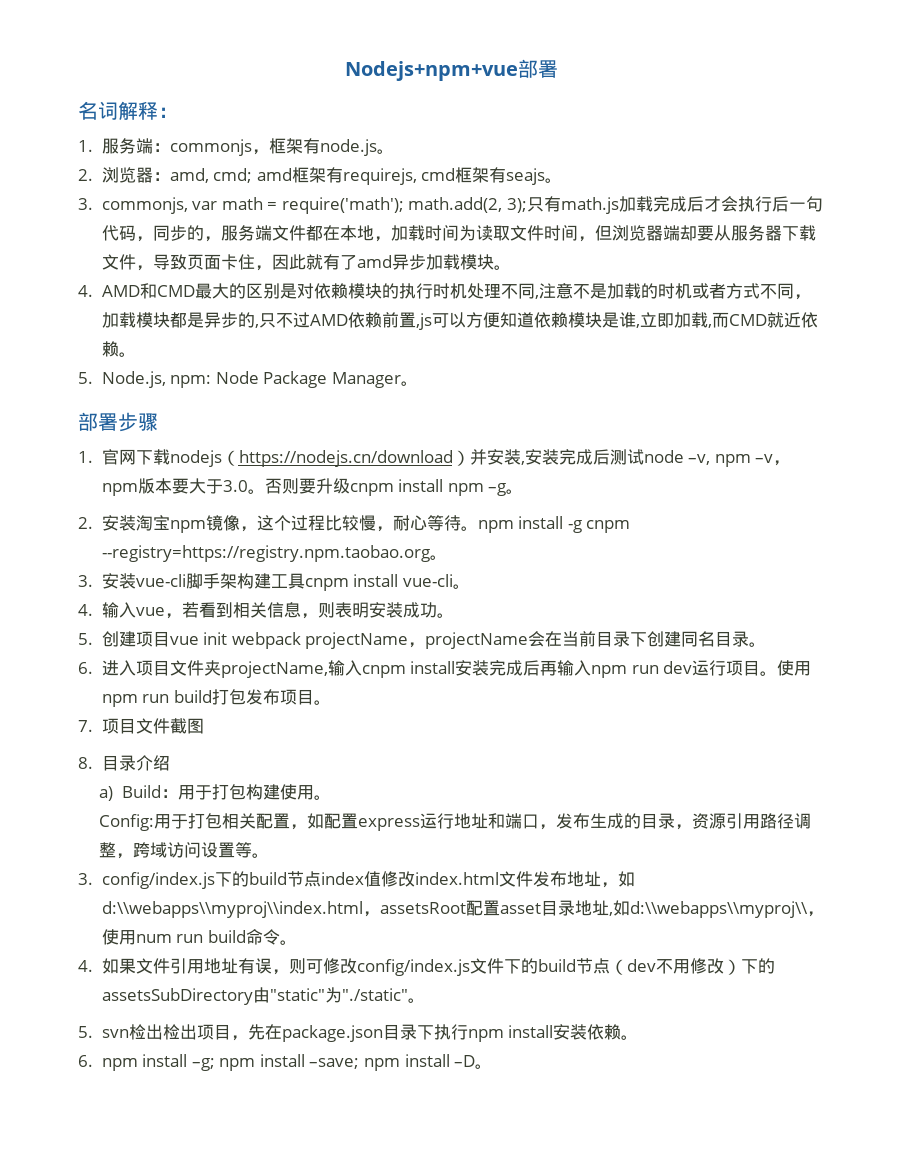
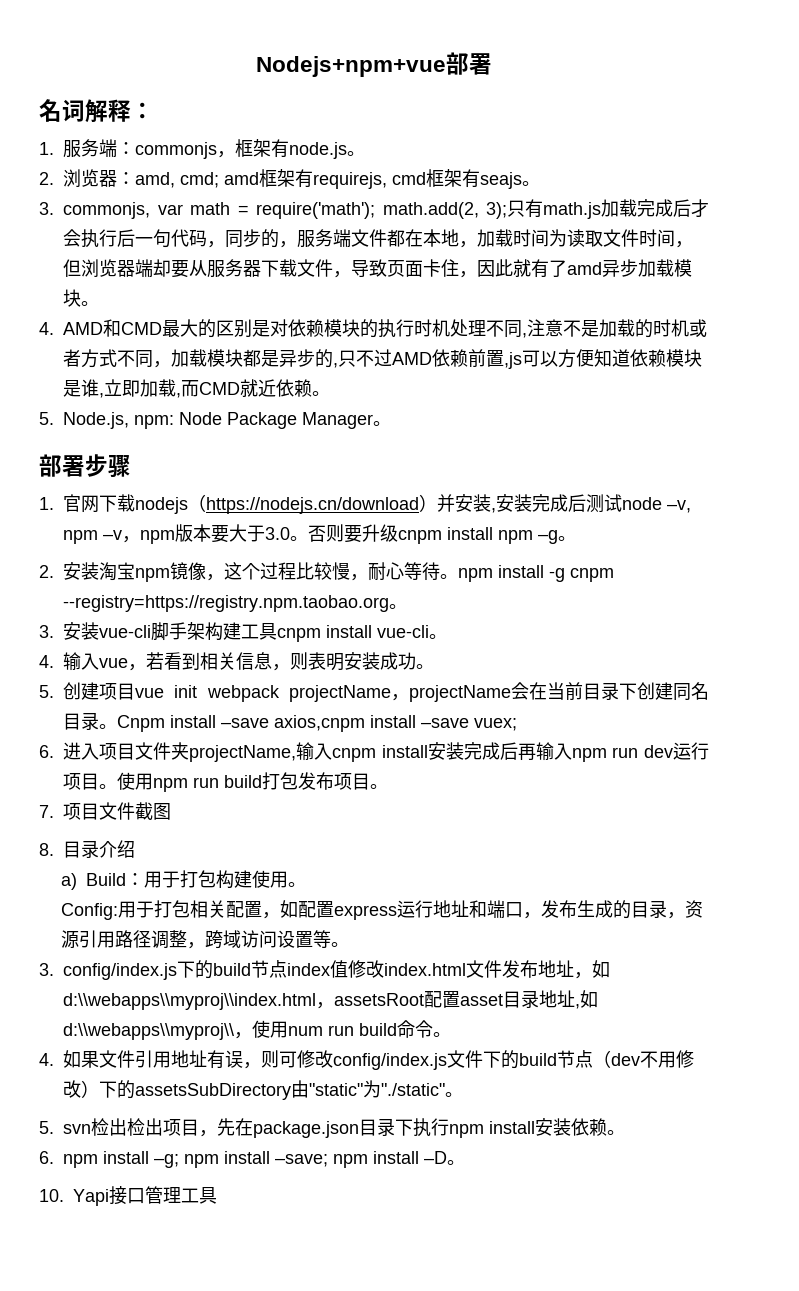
(767, 644) none -> [117,715,517,732] Cnpm install –save axios,cnpm install –save vuex;
(493, 1066) none -> [39,1186,217,1206] // 10. Yapi接口管理工具

